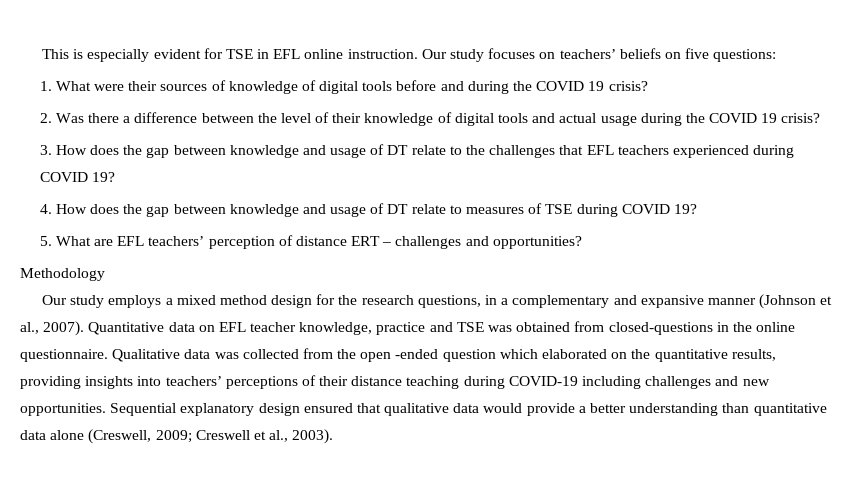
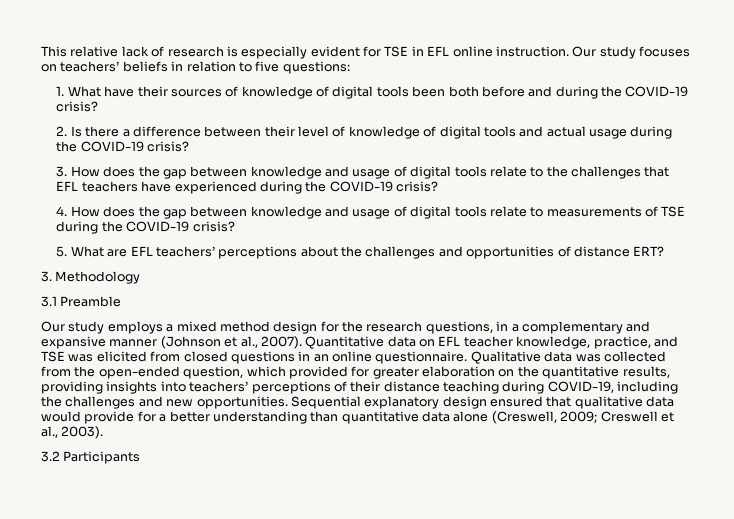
(69, 54) none -> [70,46,224,57] relative lack of research
[664,52,681,59] on -> [171,61,252,72] in relation to
[93,84,124,91] were -> [104,86,135,97] have
(393, 86) none -> [412,86,479,97] been both
[536,81,605,91] COVID 19 -> [625,86,689,97] COVID-19
[55,113,84,123] Was -> [70,126,82,137] Is
[257,113,277,123] the -> [264,126,295,137] their
[332,113,362,123] their -> (346, 131) none
[709,113,778,123] COVID 19 -> [80,141,144,152] COVID-19
[387,145,409,155] DT -> [410,166,487,179] digital tools
(669, 150) none -> [141,181,172,192] have
[39,172,115,182] COVID 19? -> [305,181,439,192] the COVID-19 crisis?
[387,204,524,214] DT relate to measures -> [410,206,642,219] digital tools relate to measurements
[621,204,697,214] COVID 19? -> [101,221,235,232] the COVID-19 crisis?
[208,235,582,249] perception of distance ERT – challenges and opportunities? // -> [218,246,665,259] [41,271,52,282] perceptions about the challenges and opportunities of distance ERT? // 3.
(105, 274) none -> [41,296,122,307] // 3.1 Preamble
[376,322,426,335] practice -> [593,336,651,349] practice,
[516,321,752,335] obtained from closed-questions in the -> [96,351,329,364] elicited from closed questions in an
[360,349,608,362] open -ended question which elaborated -> [98,366,495,379] open-ended question, which provided for greater elaboration
[508,376,642,389] COVID-19 including -> [547,381,679,394] [41,396,62,407] COVID-19, including the
(575, 409) none -> [137,411,156,422] for
(334, 436) none -> [41,451,141,464] // 3.2 Participants

